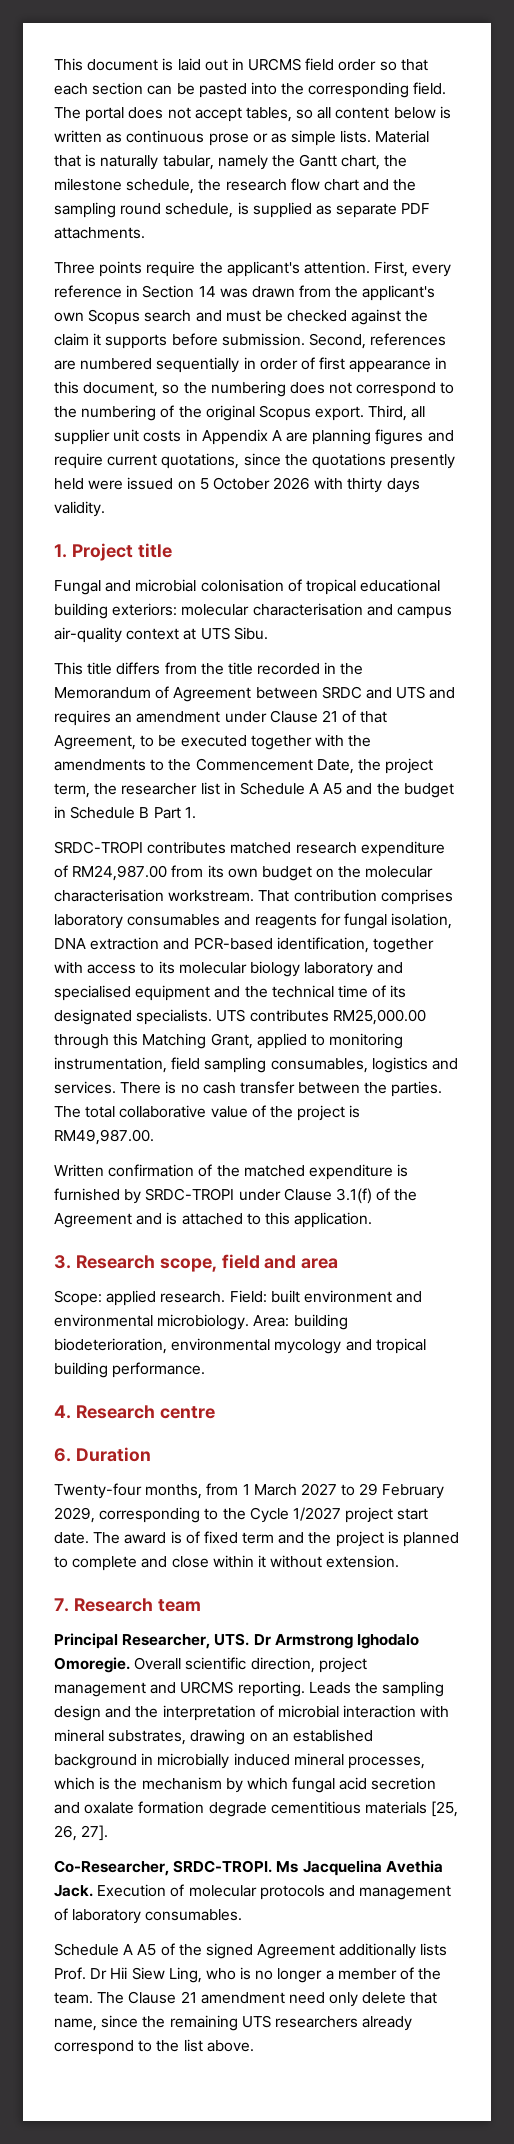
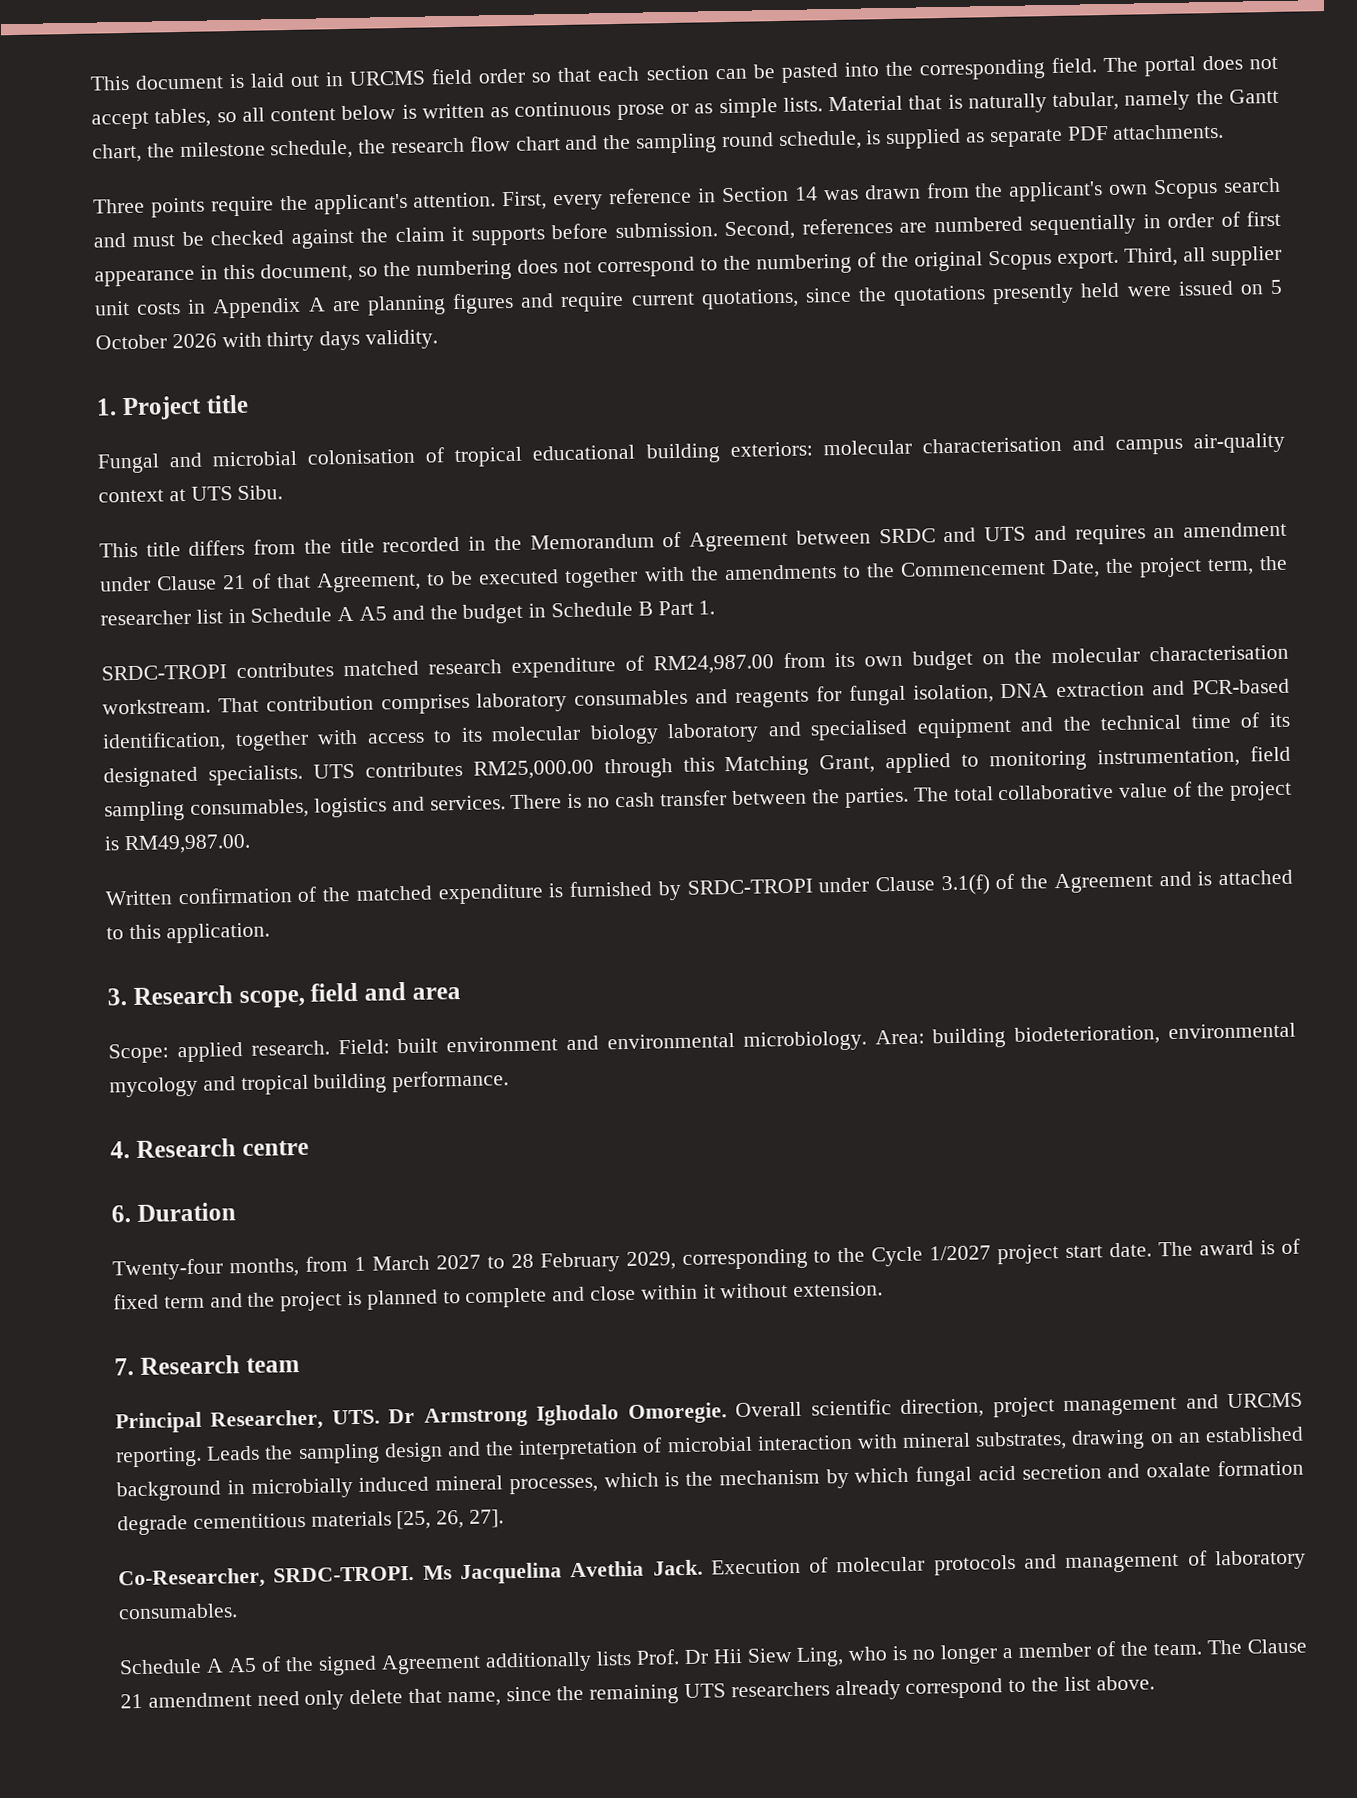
[359,1483,379,1496] 29 -> [510,1253,534,1269] 28

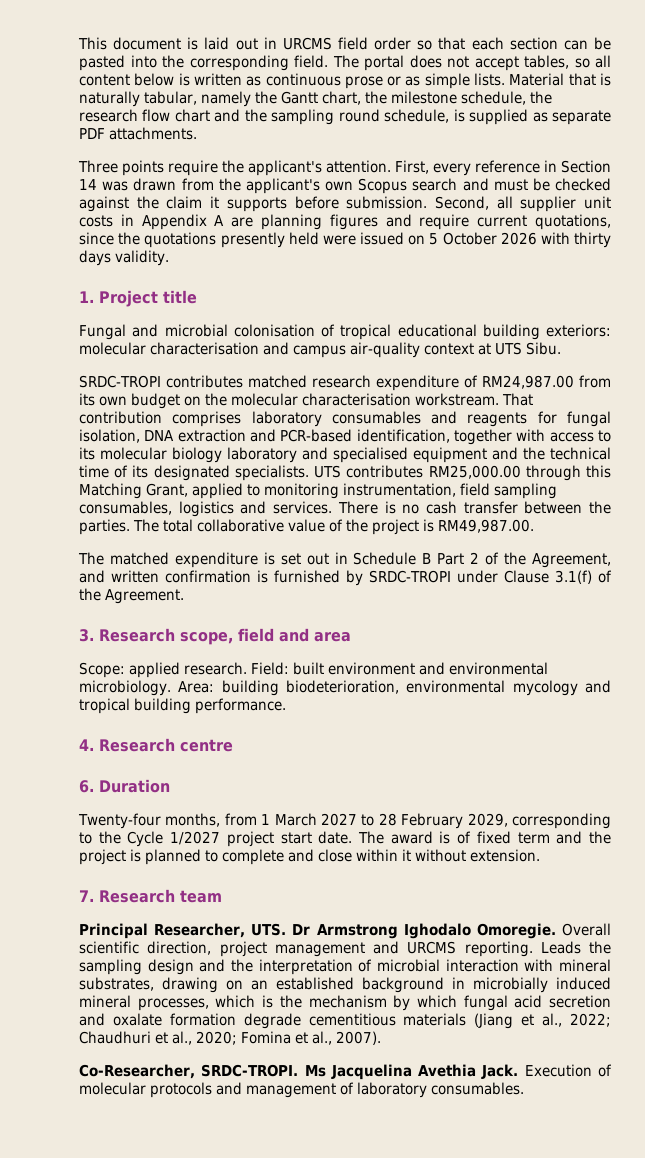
[801,210,1281,236] [94,247,1178,287] references are numbered sequentially in order of first appearance in this document, so the numbering does not correspond to the numbering of the original Scopus export. Third, -> (489, 203) none
[99,521,1287,558] [100,555,1288,593] [100,600,716,626] // This title differs from the title recorded in the Memorandum of Agreement between SRDC and UTS and requires an amendment under Clause 21 of that Agreement, to be executed together with the amendments to the Commencement Date, the project term, the researcher list in Schedule A A5 and the budget in Schedule B Part 1. -> (561, 348) none
[105,883,544,906] Written confirmation of the matched expenditure -> [78,552,611,568] [79,570,252,583] The matched expenditure is set out in Schedule B Part 2 of the Agreement, and written confirmation
[1053,869,1293,894] [106,922,270,944] Agreement and is attached to this application. -> [105,589,184,604] Agreement.
[396,1509,505,1530] [25, 26, 27]. -> [474,1013,612,1029] [79,1031,381,1045] (Jiang et al., 2022; Chaudhuri et al., 2020; Fomina et al., 2007).
[119,1638,1308,1676] [120,1675,1155,1710] // Schedule A A5 of the signed Agreement additionally lists Prof. Dr Hii Siew Ling, who is no longer a member of the team. The Clause 21 amendment need only delete that name, since the remaining UTS researchers already correspond to the list above. -> (524, 1088) none

